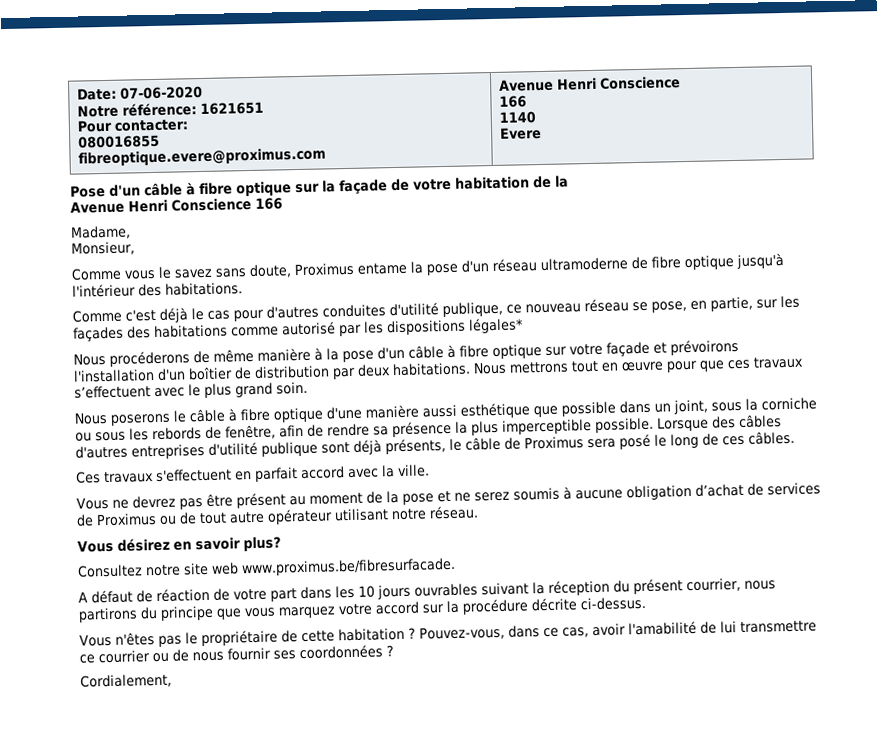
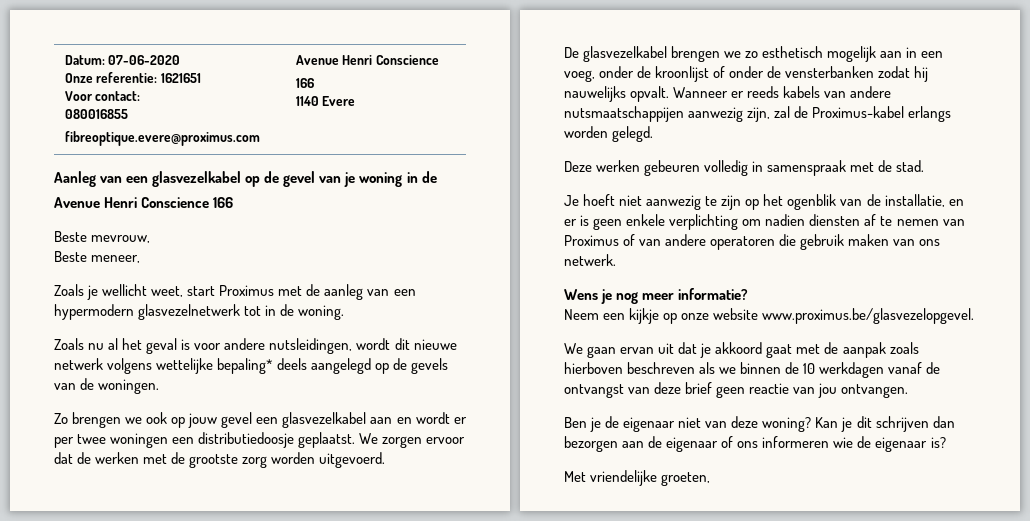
[77,87,118,101] Date: -> [64,55,105,65] Datum:
[77,102,198,118] Notre référence: -> [64,72,158,83] Onze referentie:
[77,119,190,133] Pour contacter: -> [64,91,141,101] Voor contact:
(537, 117) // -> (319, 101) none
[70,175,569,198] Pose d'un câble à fibre optique sur la façade de votre habitation de la -> [54,171,437,187] Aanleg van een glasvezelkabel op de gevel van je woning in de
[70,225,131,240] [71,241,135,256] [71,253,784,281] [72,282,243,298] [72,295,800,323] [73,317,523,342] [73,338,739,367] [73,356,804,383] [74,381,308,399] [74,397,817,426] [75,414,782,442] [75,430,795,460] [76,464,430,484] [76,482,821,510] [76,505,479,527] [77,536,281,553] [77,557,456,578] [78,577,776,604] [78,596,646,623] [79,620,817,647] [79,644,394,664] [80,673,172,689] Madame, // Monsieur, // Comme vous le savez sans doute, Proximus entame la pose d'un réseau ultramoderne de fibre optique jusqu'à l'intérieur des habitations. // Comme c'est déjà le cas pour d'autres conduites d'utilité publique, ce nouveau réseau se pose, en partie, sur les façades des habitations comme autorisé par les dispositions légales* // Nous procéderons de même manière à la pose d'un câble à fibre optique sur votre façade et prévoirons l'installation d'un boîtier de distribution par deux habitations. Nous mettrons tout en œuvre pour que ces travaux s’effectuent avec le plus grand soin. // Nous poserons le câble à fibre optique d'une manière aussi esthétique que possible dans un joint, sous la corniche ou sous les rebords de fenêtre, afin de rendre sa présence la plus imperceptible possible. Lorsque des câbles d'autres entreprises d'utilité publique sont déjà présents, le câble de Proximus sera posé le long de ces câbles. // Ces travaux s'effectuent en parfait accord avec la ville. // Vous ne devrez pas être présent au moment de la pose et ne serez soumis à aucune obligation d’achat de services de Proximus ou de tout autre opérateur utilisant notre réseau. // Vous désirez en savoir plus? // Consultez notre site web www.proximus.be/fibresurfacade. // A défaut de réaction de votre part dans les 10 jours ouvrables suivant la réception du présent courrier, nous partirons du principe que vous marquez votre accord sur la procédure décrite ci-dessus. // Vous n'êtes pas le propriétaire de cette habitation ? Pouvez-vous, dans ce cas, avoir l'amabilité de lui transmettre ce courrier ou de nous fournir ses coordonnées ? // Cordialement, -> [54,231,151,243] [54,251,141,263] [54,284,416,300] [54,304,345,320] [54,338,457,354] [54,358,449,374] [54,378,160,394] [54,412,467,428] [54,432,466,448] [54,452,386,468] [564,46,944,62] [564,66,929,82] [564,86,892,102] [564,106,952,122] [564,126,654,142] [564,160,925,176] [564,194,964,210] [564,214,965,230] [564,234,941,250] [564,254,616,266] [564,288,749,304] [564,308,975,324] [564,342,919,358] [564,362,941,378] [564,382,909,398] [564,416,955,432] [564,436,946,452] [564,470,711,486] Beste mevrouw, // Beste meneer, // Zoals je wellicht weet, start Proximus met de aanleg van een hypermodern glasvezelnetwerk tot in de woning. // Zoals nu al het geval is voor andere nutsleidingen, wordt dit nieuwe netwerk volgens wettelijke bepaling* deels aangelegd op de gevels van de woningen. // Zo brengen we ook op jouw gevel een glasvezelkabel aan en wordt er per twee woningen een distributiedoosje geplaatst. We zorgen ervoor dat de werken met de grootste zorg worden uitgevoerd. // De glasvezelkabel brengen we zo esthetisch mogelijk aan in een voeg, onder de kroonlijst of onder de vensterbanken zodat hij nauwelijks opvalt. Wanneer er reeds kabels van andere nutsmaatschappijen aanwezig zijn, zal de Proximus-kabel erlangs worden gelegd. // Deze werken gebeuren volledig in samenspraak met de stad. // Je hoeft niet aanwezig te zijn op het ogenblik van de installatie, en er is geen enkele verplichting om nadien diensten af te nemen van Proximus of van andere operatoren die gebruik maken van ons netwerk. // Wens je nog meer informatie? // Neem een kijkje op onze website www.proximus.be/glasvezelopgevel. // We gaan ervan uit dat je akkoord gaat met de aanpak zoals hierboven beschreven als we binnen de 10 werkdagen vanaf de ontvangst van deze brief geen reactie van jou ontvangen. // Ben je de eigenaar niet van deze woning? Kan je dit schrijven dan bezorgen aan de eigenaar of ons informeren wie de eigenaar is? // Met vriendelijke groeten,

